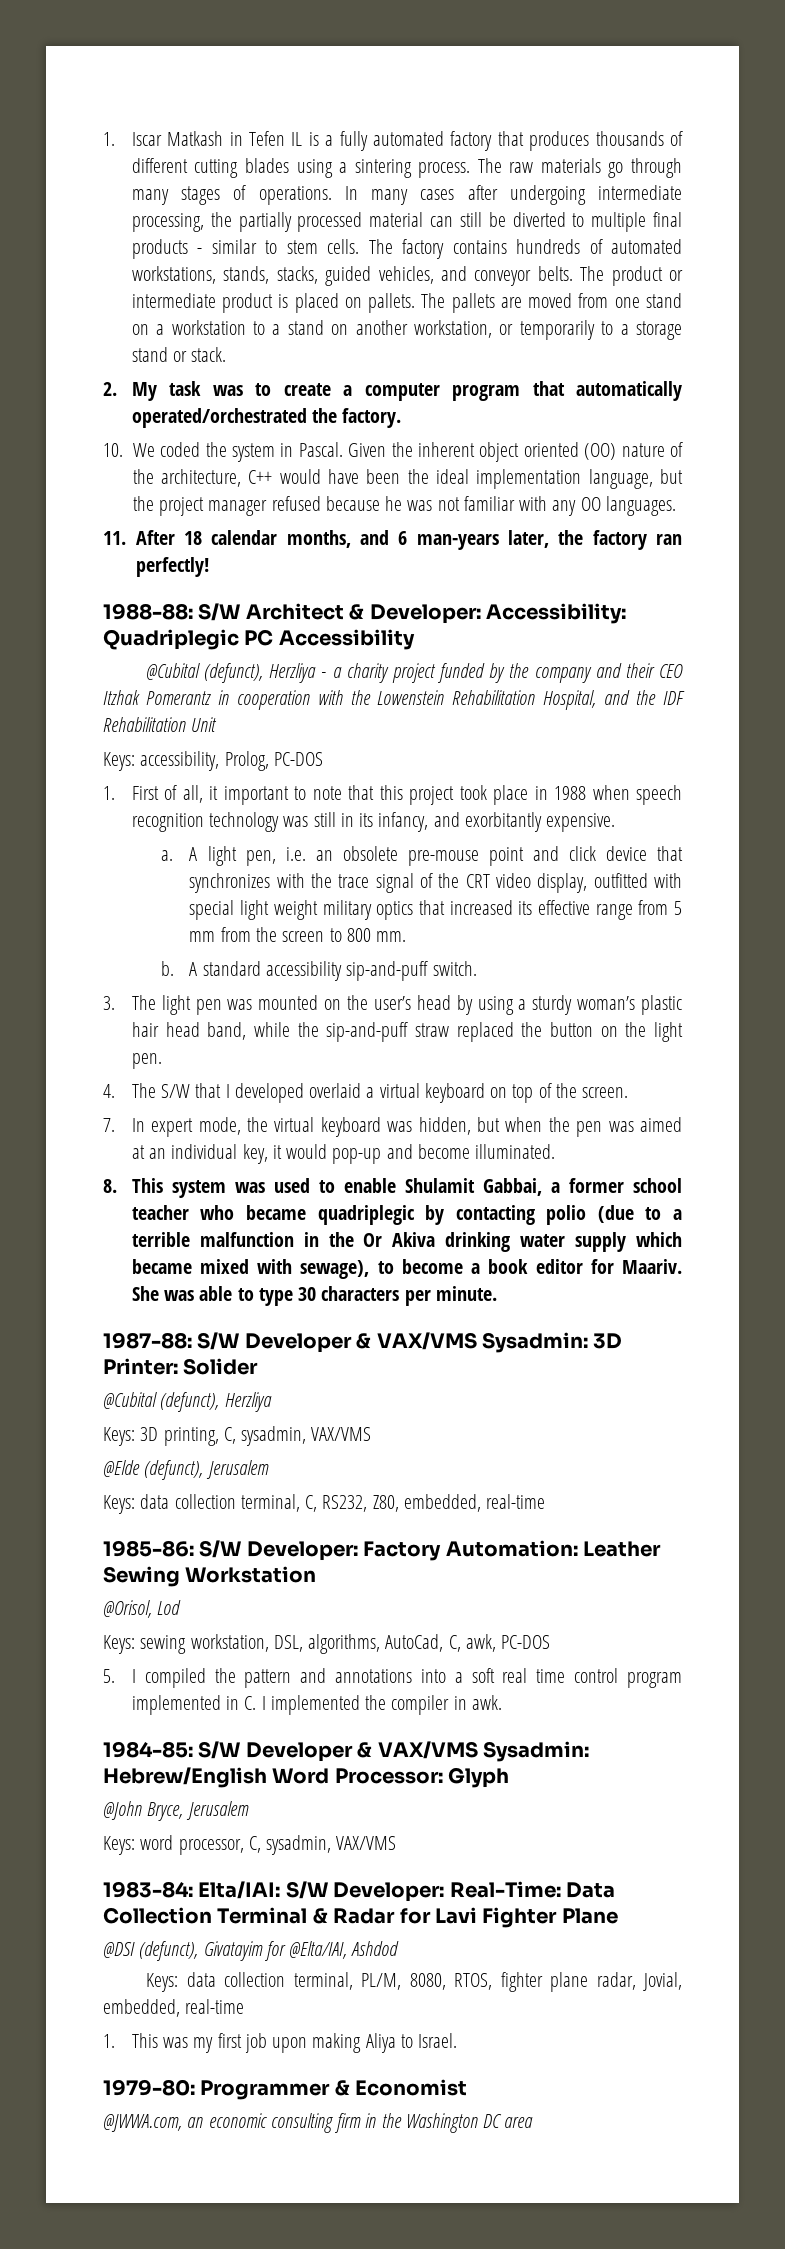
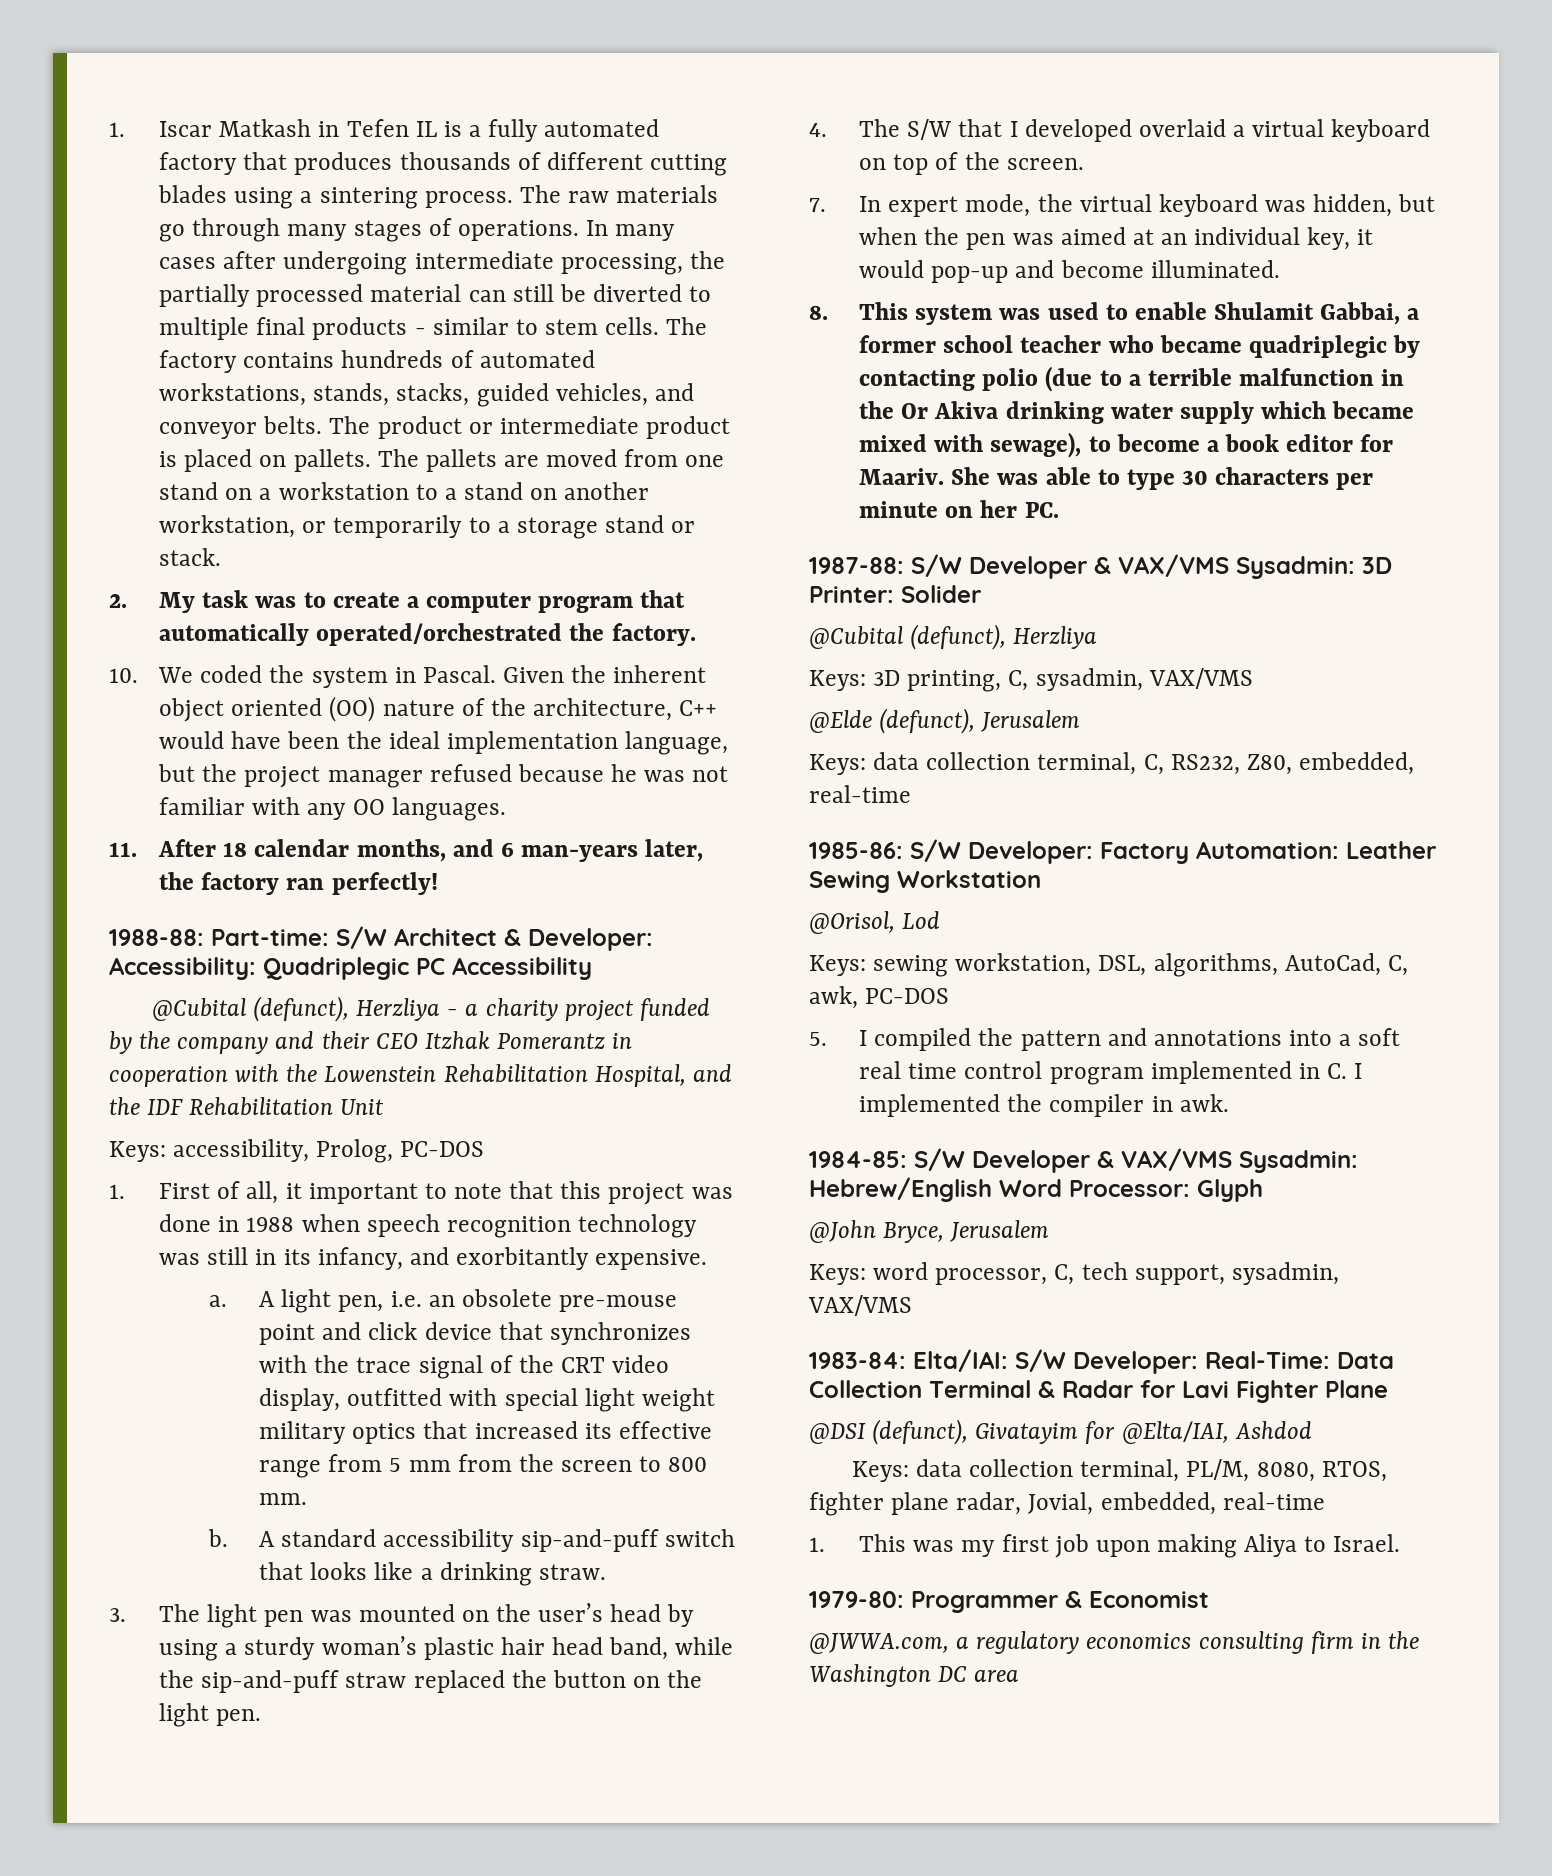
(193, 611) none -> [211,929,329,946] Part-time:
[459,785,529,805] took place -> [691,1187,733,1199] [159,1214,212,1232] was done
[432,961,477,976] switch. -> [664,1529,735,1547] [259,1562,606,1586] switch that looks like a drinking straw.
[435,1286,497,1301] minute. -> [859,500,1059,518] minute on her PC.
(261, 1844) none -> [1081,1262,1225,1285] tech support,
[187,2113,267,2128] an economic -> [956,1631,1192,1654] a regulatory economics

